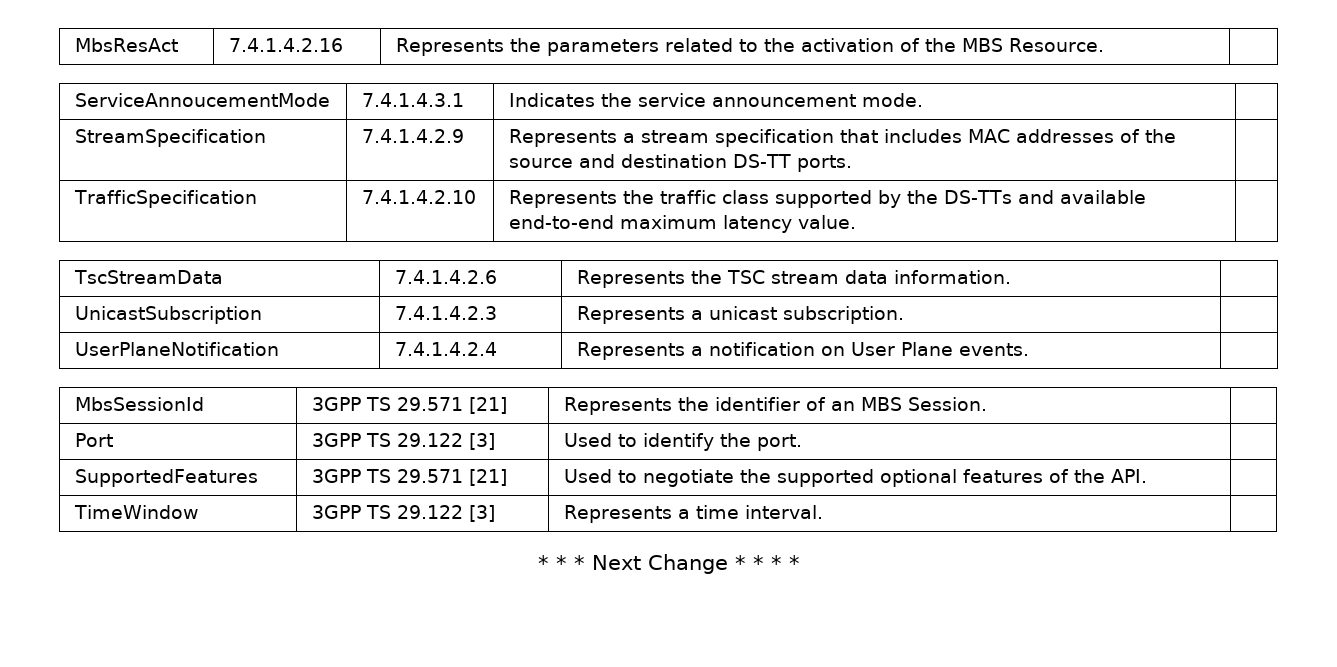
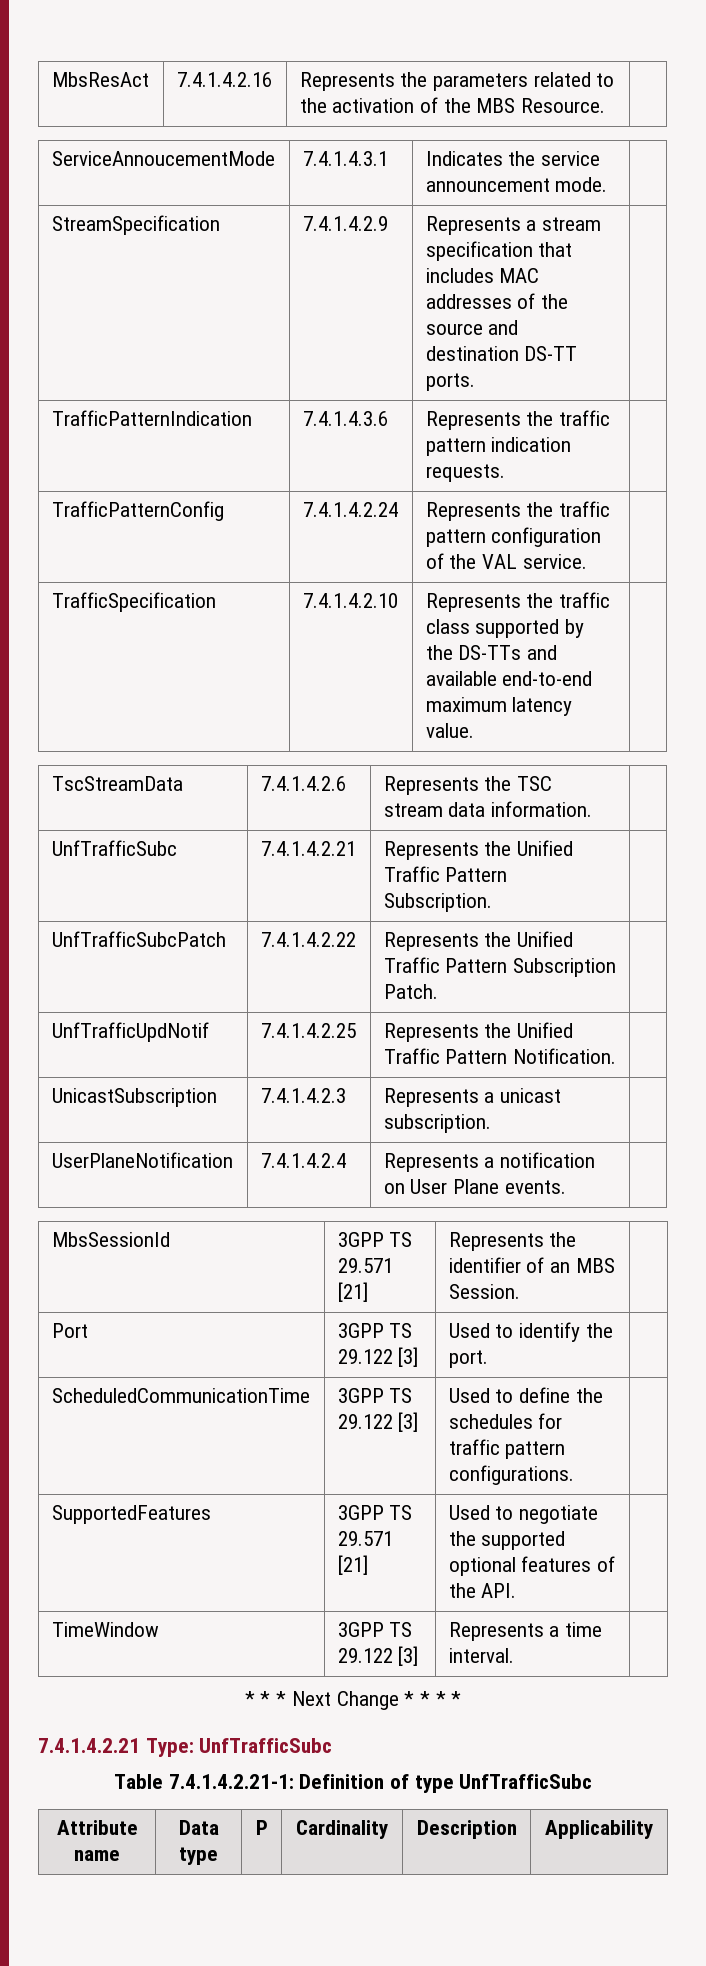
(852, 163) none -> [51,410,252,426] [302,411,388,426] [425,410,611,430] [425,437,572,456] [425,464,505,482] [51,501,224,521] [302,502,398,517] [425,501,611,521] [425,527,602,547] [425,553,587,569] // TrafficPatternIndication | 7.4.1.4.3.6 | Represents the traffic pattern indication requests. | // TrafficPatternConfig | 7.4.1.4.2.24 | Represents the traffic pattern configuration of the VAL service. |
(1011, 277) none -> [51,840,177,856] [260,841,356,856] [383,840,574,860] [383,866,508,882] [383,893,492,912] [51,931,226,947] [260,932,356,947] [383,931,574,951] [383,957,617,977] [383,984,438,999] [51,1022,209,1042] [260,1023,356,1038] [383,1022,574,1042] [383,1048,617,1064] // UnfTrafficSubc | 7.4.1.4.2.21 | Represents the Unified Traffic Pattern Subscription. | // UnfTrafficSubcPatch | 7.4.1.4.2.22 | Represents the Unified Traffic Pattern Subscription Patch. | // UnfTrafficUpdNotif | 7.4.1.4.2.25 | Represents the Unified Traffic Pattern Notification. |
(802, 442) none -> [51,1388,310,1403] [337,1388,413,1403] [337,1412,419,1432] [448,1387,603,1403] [448,1413,563,1429] [448,1439,566,1459] [448,1465,574,1485] // ScheduledCommunicationTime | 3GPP TS 29.122 [3] | Used to define the schedules for traffic pattern configurations. |
(800, 562) none -> [38,1738,333,1757] [113,1774,593,1793] [56,1820,138,1835] [74,1850,120,1861] [178,1820,219,1835] [179,1847,218,1865] [255,1820,268,1835] [296,1820,388,1839] [416,1820,517,1839] [545,1820,653,1839] // 7.4.1.4.2.21 Type: UnfTrafficSubc // Table 7.4.1.4.2.21-1: Definition of type UnfTrafficSubc // Attribute name | Data type | P | Cardinality | Description | Applicability

